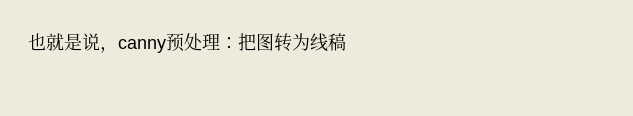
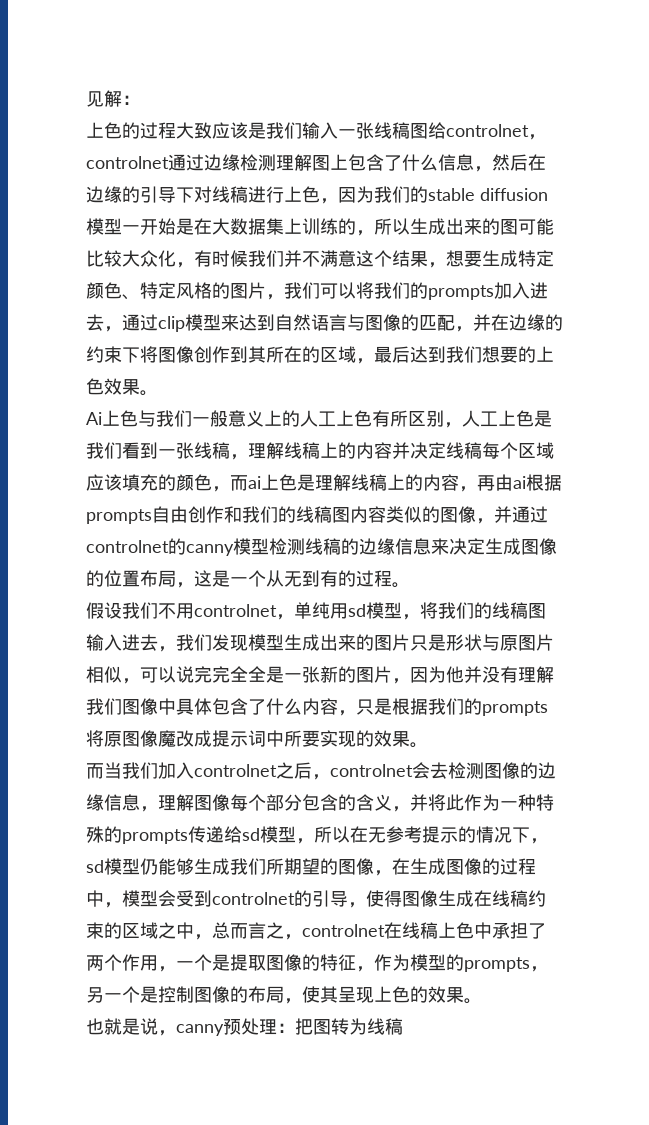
(28, 42) none -> [86,90,140,107] [86,122,546,140] [86,154,546,172] [86,186,548,204] [86,218,554,236] [86,250,554,268] [86,282,548,300] [86,314,563,332] [86,346,554,364] [86,378,158,396] [86,410,552,428] [86,442,554,460] [86,474,562,492] [86,506,548,524] [86,538,557,556] [86,570,410,588] [86,602,546,620] [86,634,554,652] [86,666,554,684] [86,698,548,716] [86,730,428,748] [86,762,556,780] [86,794,554,812] [86,826,548,844] [86,858,536,876] [86,890,546,908] [86,922,546,940] [86,954,548,972] [86,986,482,1004] 见解： // 上色的过程大致应该是我们输入一张线稿图给controlnet，controlnet通过边缘检测理解图上包含了什么信息，然后在边缘的引导下对线稿进行上色，因为我们的stable diffusion模型一开始是在大数据集上训练的，所以生成出来的图可能比较大众化，有时候我们并不满意这个结果，想要生成特定颜色、特定风格的图片，我们可以将我们的prompts加入进去，通过clip模型来达到自然语言与图像的匹配，并在边缘的约束下将图像创作到其所在的区域，最后达到我们想要的上色效果。 // Ai上色与我们一般意义上的人工上色有所区别，人工上色是我们看到一张线稿，理解线稿上的内容并决定线稿每个区域应该填充的颜色，而ai上色是理解线稿上的内容，再由ai根据prompts自由创作和我们的线稿图内容类似的图像，并通过controlnet的canny模型检测线稿的边缘信息来决定生成图像的位置布局，这是一个从无到有的过程。 // 假设我们不用controlnet，单纯用sd模型，将我们的线稿图输入进去，我们发现模型生成出来的图片只是形状与原图片相似，可以说完完全全是一张新的图片，因为他并没有理解我们图像中具体包含了什么内容，只是根据我们的prompts将原图像魔改成提示词中所要实现的效果。 // 而当我们加入controlnet之后，controlnet会去检测图像的边缘信息，理解图像每个部分包含的含义，并将此作为一种特殊的prompts传递给sd模型，所以在无参考提示的情况下，sd模型仍能够生成我们所期望的图像，在生成图像的过程中，模型会受到controlnet的引导，使得图像生成在线稿约束的区域之中，总而言之，controlnet在线稿上色中承担了两个作用，一个是提取图像的特征，作为模型的prompts，另一个是控制图像的布局，使其呈现上色的效果。 //

